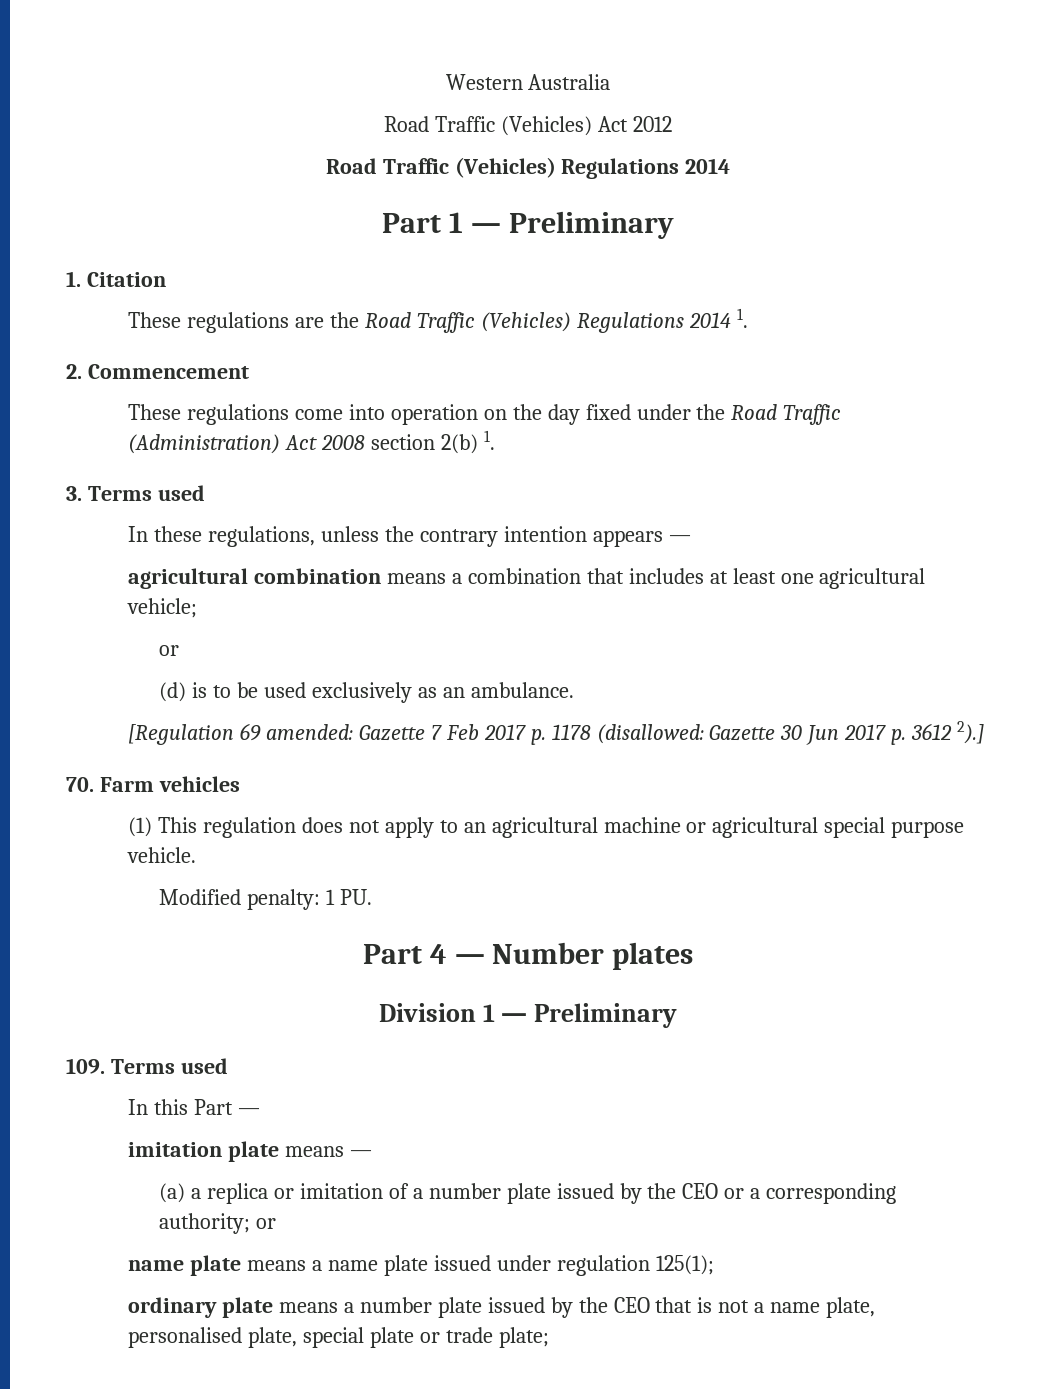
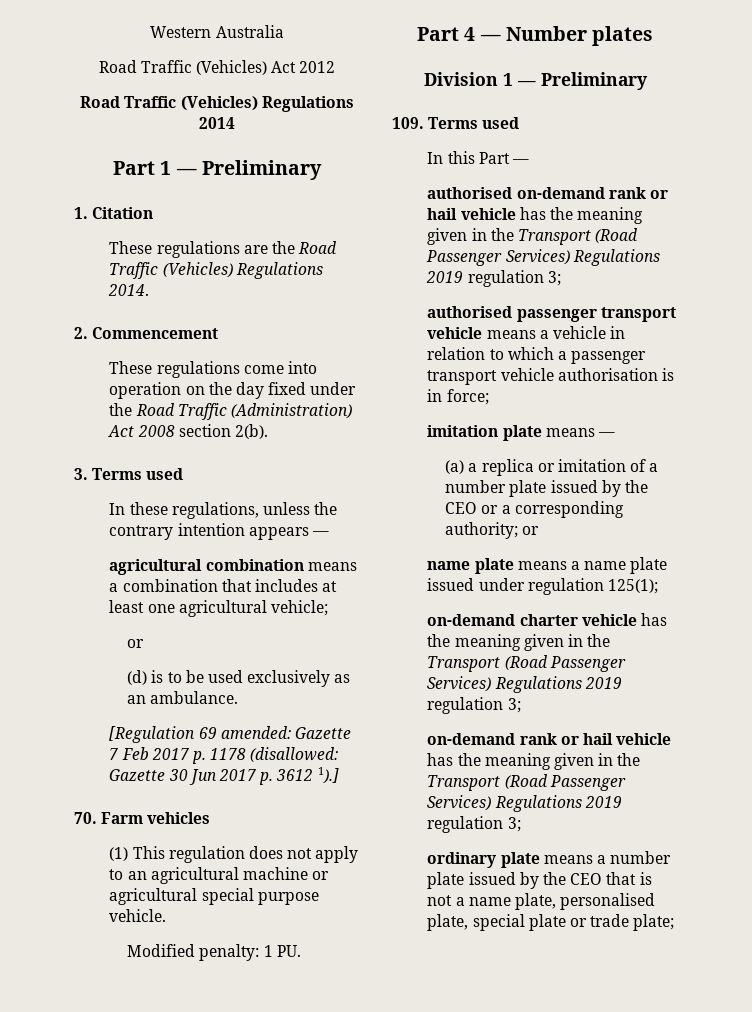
[688,308,748,328] 2014 1. -> [108,284,150,296] 2014.
[440,430,495,454] 2(b) 1. -> [234,424,268,439] 2(b).
[957,721,985,744] 2).] -> [317,767,339,784] 1).]
(260, 1111) none -> [427,187,668,199] [427,207,644,224] [427,228,639,245] [426,249,660,266] [426,270,561,287] [427,306,676,322] [427,326,626,339] [427,347,647,364] [427,368,674,385] [427,389,489,405] // authorised on-demand rank or hail vehicle has the meaning given in the Transport (Road Passenger Services) Regulations 2019 regulation 3; // authorised passenger transport vehicle means a vehicle in relation to which a passenger transport vehicle authorisation is in force;
(714, 1265) none -> [427,613,667,626] [427,634,611,651] [427,655,626,672] [427,676,622,693] [427,697,521,714] [427,733,672,745] [427,753,641,770] [427,774,626,791] [427,795,622,812] [427,816,521,833] // on-demand charter vehicle has the meaning given in the Transport (Road Passenger Services) Regulations 2019 regulation 3; // on-demand rank or hail vehicle has the meaning given in the Transport (Road Passenger Services) Regulations 2019 regulation 3;

